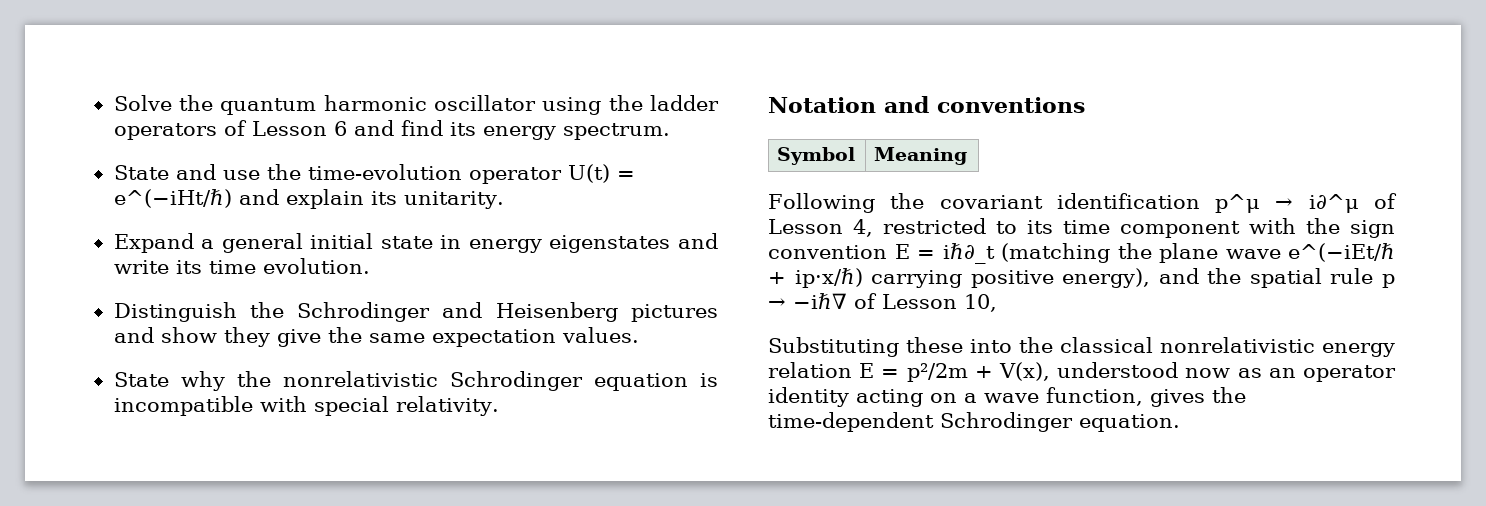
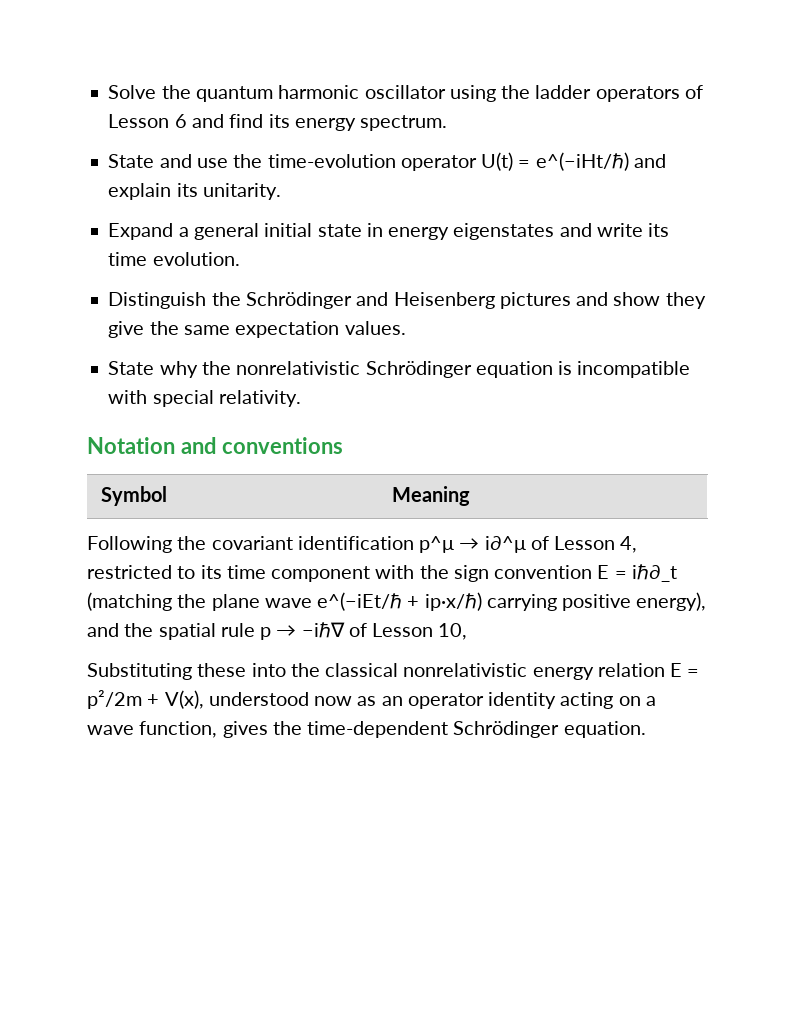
[297,302,431,322] Schrodinger -> [245,292,352,309] Schrödinger
[449,371,583,391] Schrodinger -> [365,361,472,378] Schrödinger
[940,412,1073,432] Schrodinger -> [453,721,560,738] Schrödinger

